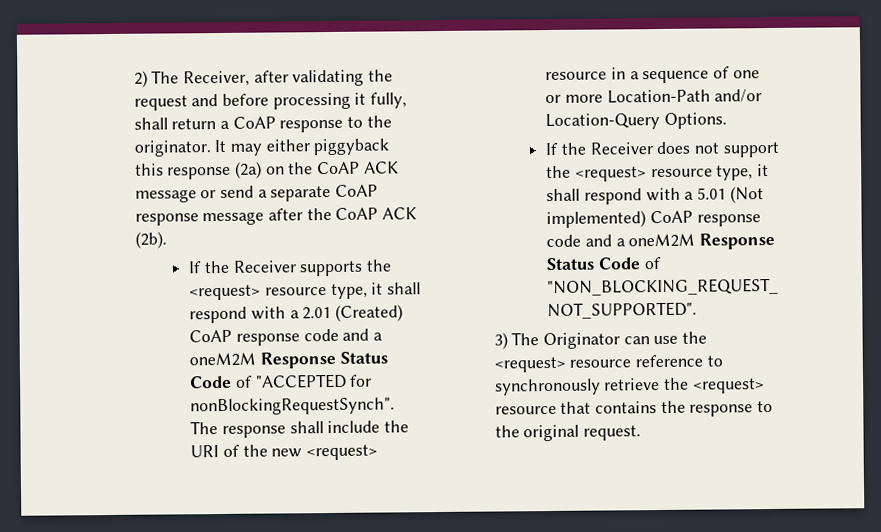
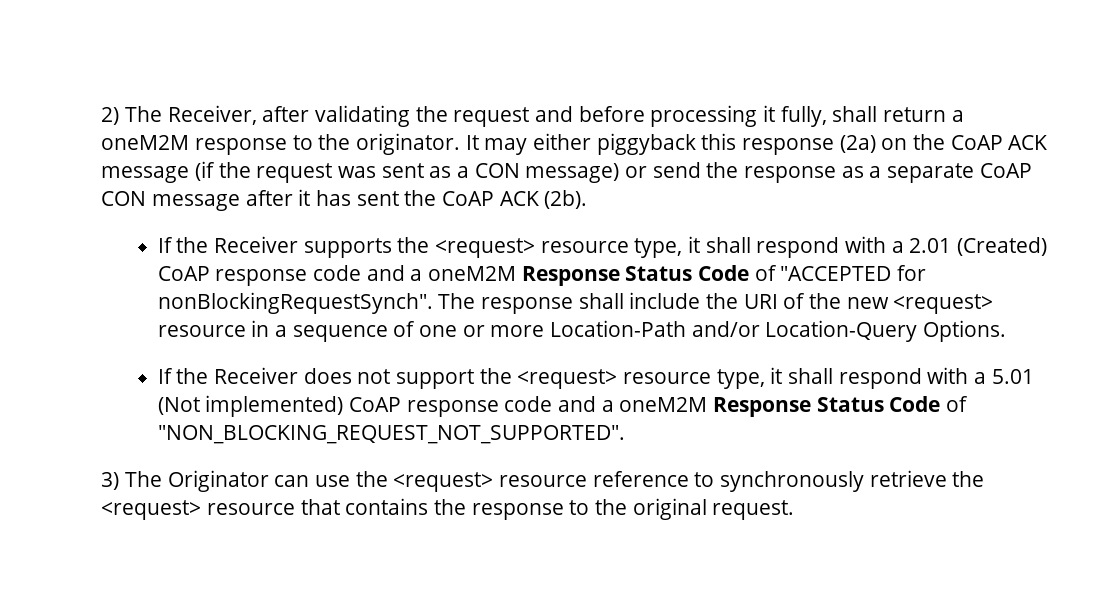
[232,116,276,129] CoAP -> [101,135,190,150] oneM2M
[200,185,254,199] or send -> [194,161,864,183] (if the request was sent as a CON message) or send the response as
[134,213,199,226] response -> [101,191,147,206] CON
(303, 214) none -> [298,189,399,206] it has sent

